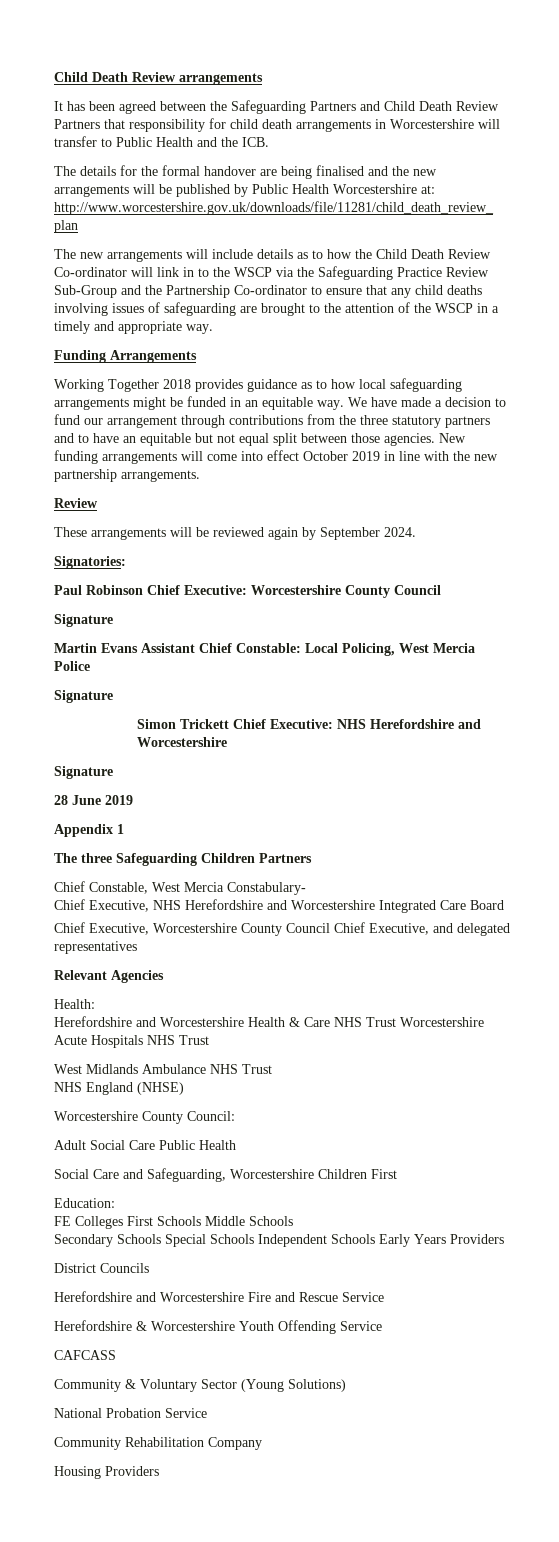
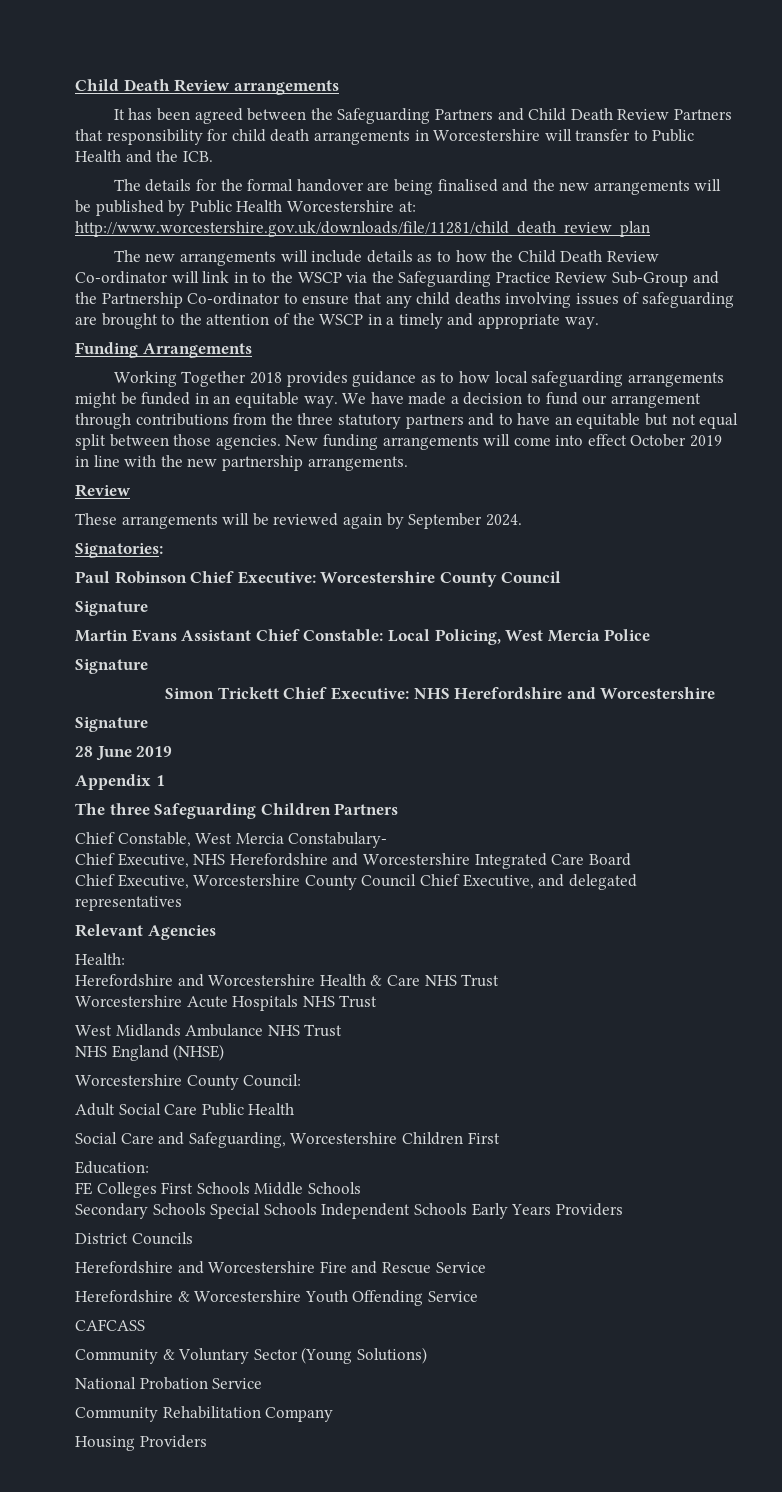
(396, 1022) none -> (500, 980) //

